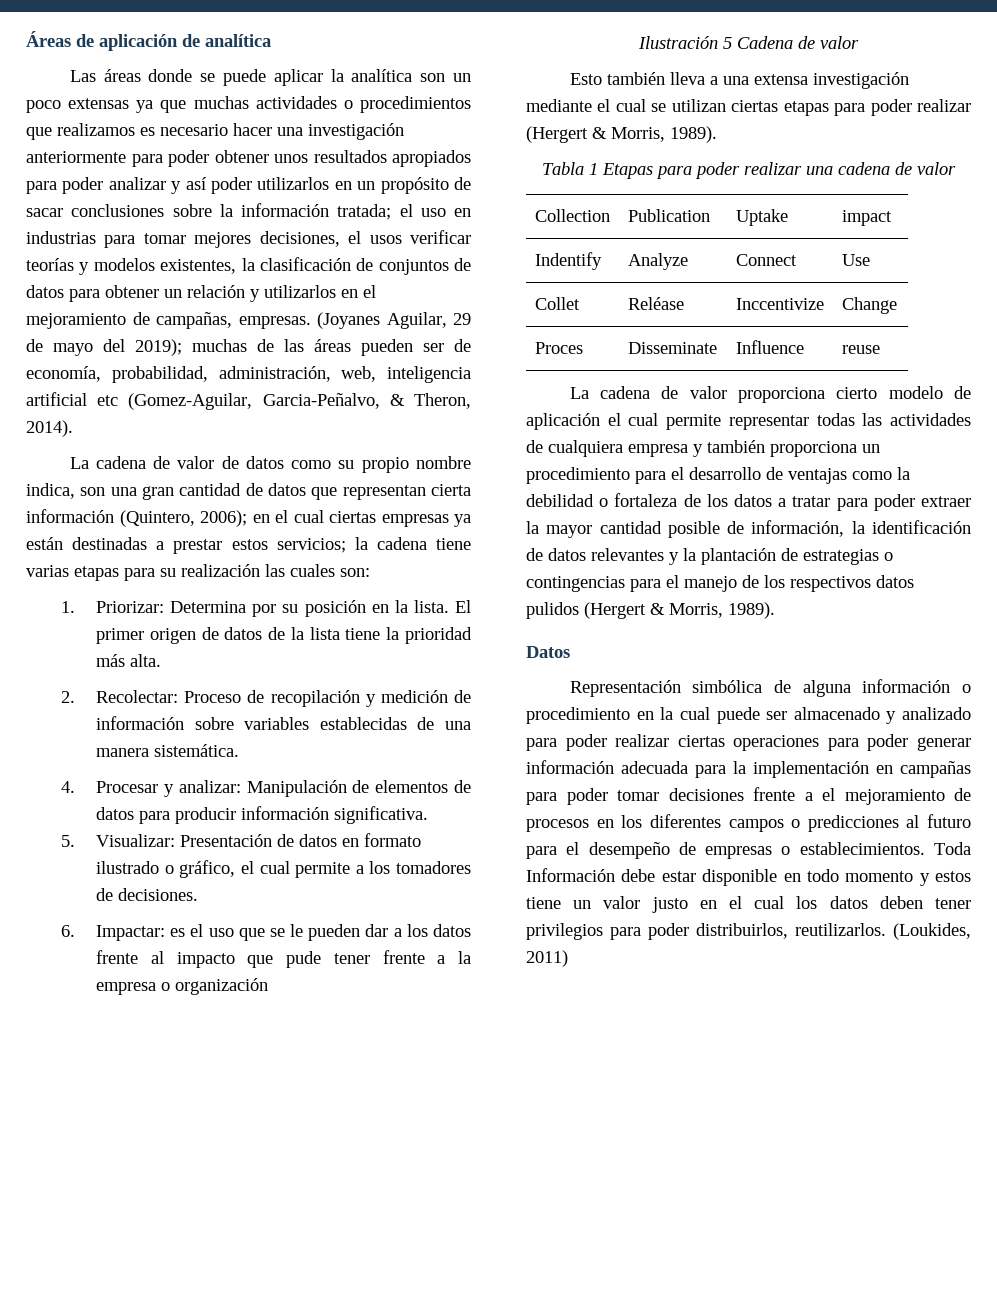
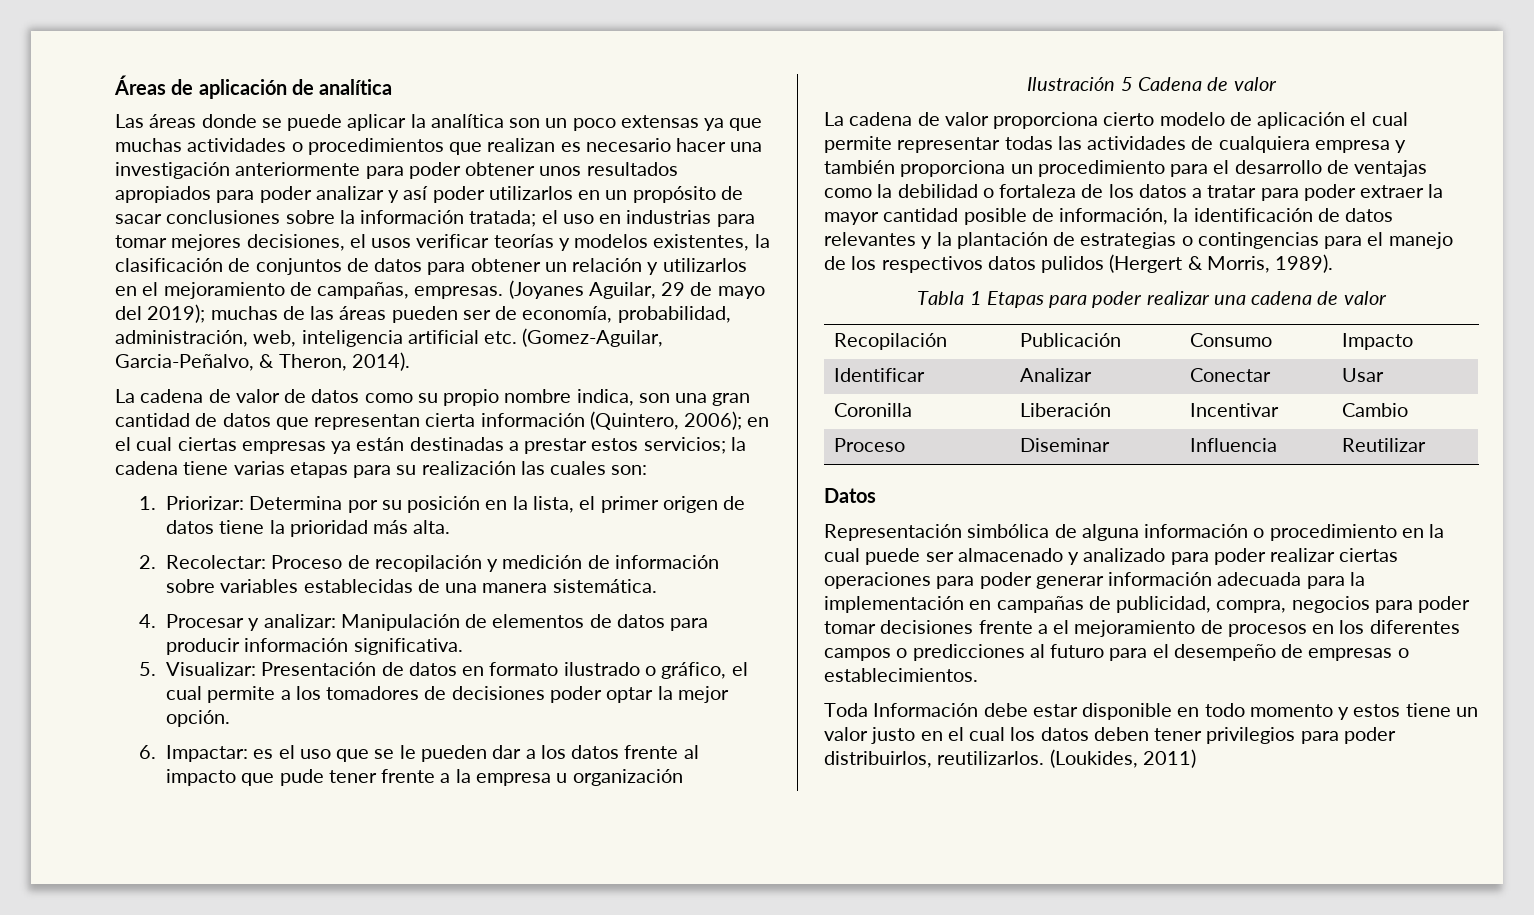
[57,123,135,136] realizamos -> [487,138,556,152] realizan
[97,395,119,406] etc -> [484,331,518,344] etc.
[413,600,471,613] lista. El -> [532,496,596,513] lista, el
[268,627,340,640] de la lista -> (215, 527) none
[118,888,199,901] decisiones. -> [451,686,729,703] [166,710,231,727] decisiones poder optar la mejor opción.
[161,982,171,991] o -> [556,773,568,783] u
[569,72,909,89] [526,99,971,116] [526,126,717,143] [542,162,956,179] [534,209,610,222] [627,209,710,222] [735,209,788,226] [841,210,892,226] [534,252,602,270] [627,253,688,270] [735,254,797,266] [841,254,870,266] [534,297,580,310] [627,297,684,310] [735,298,824,310] [841,297,897,314] [534,342,583,354] [627,342,717,354] [735,340,804,354] [841,345,880,354] // Esto también lleva a una extensa investigación mediante el cual se utilizan ciertas etapas para poder realizar (Hergert & Morris, 1989). // Tabla 1 Etapas para poder realizar una cadena de valor // Collection | Publication | Uptake | impact // Indentify | Analyze | Connect | Use // Collet | Reléase | Inccentivize | Change // Proces | Disseminate | Influence | reuse -> (1277, 84) none
(775, 610) none -> [917,291,1387,308] [834,333,948,350] [1020,333,1122,347] [1190,333,1273,347] [1342,333,1414,350] [834,368,926,382] [1020,368,1093,382] [1190,368,1272,382] [1342,368,1385,382] [834,403,913,417] [1020,403,1112,417] [1190,403,1280,417] [1342,403,1409,417] [834,438,906,452] [1020,438,1111,452] [1190,438,1278,452] [1342,438,1427,452] // Tabla 1 Etapas para poder realizar una cadena de valor // Recopilación | Publicación | Consumo | Impacto // Identificar | Analizar | Conectar | Usar // Coronilla | Liberación | Incentivar | Cambio // Proceso | Diseminar | Influencia | Reutilizar
(971, 769) none -> [1088,596,1370,613] de publicidad, compra, negocios
(925, 848) none -> (978, 675) //

